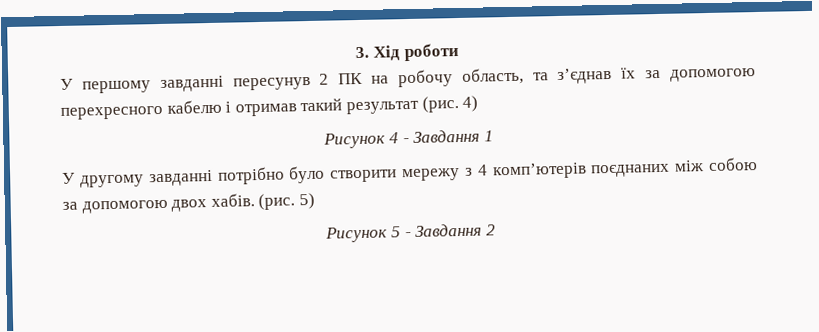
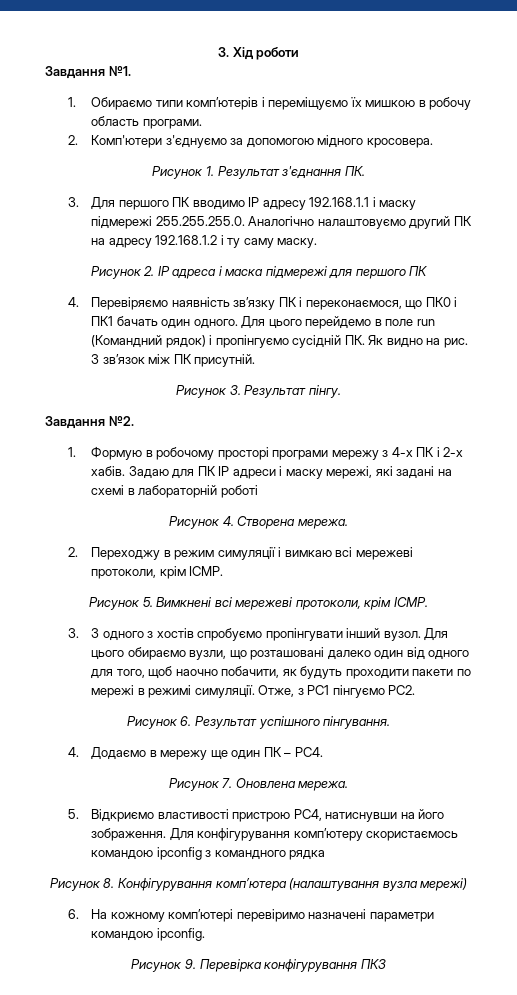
[60,67,756,94] [60,95,479,120] [323,129,494,149] [62,157,759,188] [62,192,315,214] [325,223,496,243] У першому завданні пересунув 2 ПК на робочу область, та з’єднав їх за допомогою перехресного кабелю і отримав такий результат (рис. 4) // Рисунок 4 - Завдання 1 // У другому завданні потрібно було створити мережу з 4 комп’ютерів поєднаних між собою за допомогою двох хабів. (рис. 5) // Рисунок 5 - Завдання 2 -> [45,66,131,79] [68,97,472,110] [91,116,202,129] [68,135,433,148] [152,166,365,179] [68,197,417,210] [91,216,472,229] [91,235,318,248] [90,266,428,279] [68,297,458,310] [91,316,435,329] [91,335,468,348] [91,354,256,367] [176,385,341,398] [45,416,134,429] [68,446,464,460] [91,466,452,479] [91,485,258,498] [169,516,348,529] [68,547,413,560] [91,566,224,579] [89,597,428,610] [68,628,449,641] [91,647,470,660] [91,666,471,679] [91,685,416,698] [126,716,391,729] [68,747,323,760] [168,778,349,791] [68,809,445,822] [91,828,459,841] [91,847,326,860] [49,878,468,891] [68,909,434,922] [91,928,205,941] [131,959,386,972] Завдання №1. // 1. Обираємо типи комп’ютерів і переміщуємо їх мишкою в робочу область програми. // 2. Комп'ютери з'єднуємо за допомогою мідного кросовера. // Рисунок 1. Результат з'єднання ПК. // 3. Для першого ПК вводимо IP адресу 192.168.1.1 і маску підмережі 255.255.255.0. Аналогічно налаштовуємо другий ПК на адресу 192.168.1.2 і ту саму маску. // Рисунок 2. IP адреса і маска підмережі для першого ПК // 4. Перевіряємо наявність зв’язку ПК і переконаємося, що ПК0 і ПК1 бачать один одного. Для цього перейдемо в поле run (Командний рядок) і пропінгуємо сусідній ПК. Як видно на рис. 3 зв’язок між ПК присутній. // Рисунок 3. Результат пінгу. // Завдання №2. // 1. Формую в робочому просторі програми мережу з 4-х ПК і 2-х хабів. Задаю для ПК IP адреси і маску мережі, які задані на схемі в лабораторній роботі // Рисунок 4. Створена мережа. // 2. Переходжу в режим симуляції і вимкаю всі мережеві протоколи, крім ICMP. // Рисунок 5. Вимкнені всі мережеві протоколи, крім ICMP. // 3. З одного з хостів спробуємо пропінгувати інший вузол. Для цього обираємо вузли, що розташовані далеко один від одного для того, щоб наочно побачити, як будуть проходити пакети по мережі в режимі симуляції. Отже, з PC1 пінгуємо PC2. // Рисунок 6. Результат успішного пінгування. // 4. Додаємо в мережу ще один ПК – PC4. // Рисунок 7. Оновлена мережа. // 5. Відкриємо властивості пристрою PC4, натиснувши на його зображення. Для конфігурування комп’ютеру скористаємось командою ipconfig з командного рядка // Рисунок 8. Конфігурування комп’ютера (налаштування вузла мережі) // 6. На кожному комп’ютері перевіримо назначені параметри командою ipconfig. // Рисунок 9. Перевірка конфігурування ПК3

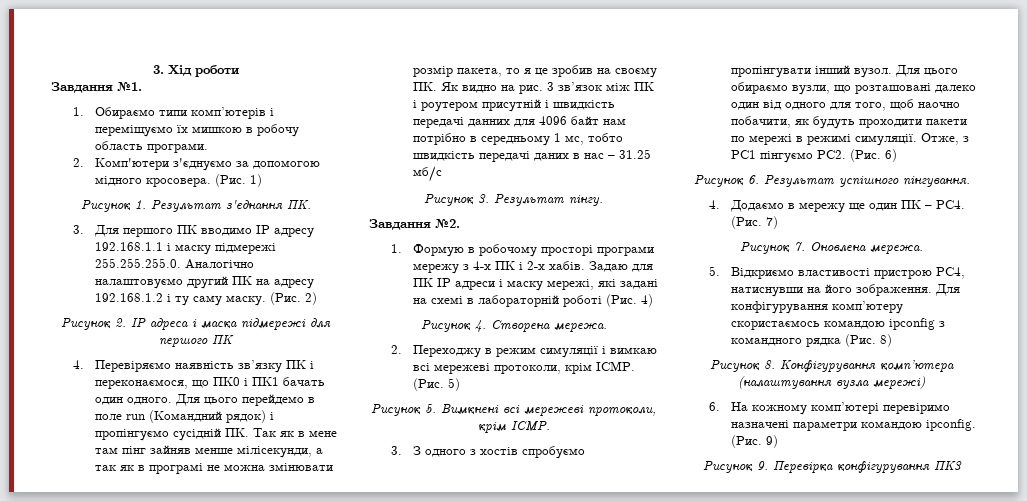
(433, 143) none -> [214,174,262,187] (Рис. 1)
(318, 243) none -> [269,292,317,305] (Рис. 2)
(365, 340) none -> [252,428,337,437] [94,445,323,458] [94,463,333,474] [412,65,657,78] [412,82,437,91] Так як в мене там пінг зайняв менше мілісекунди, а так як в програмі не можна змінювати розмір пакета, то я це зробив на своєму ПК.
[194,354,256,367] присутній. -> [412,99,615,112] [412,116,626,128] [412,133,623,146] [412,149,651,162] [412,166,442,182] і роутером присутній і швидкість передачі данних для 4096 байт нам потрібно в середньому 1 мс, тобто швидкість передачі даних в нас – 31.25 мб/с
(258, 491) none -> [605,294,653,307] (Рис. 4)
(224, 571) none -> [412,378,460,391] (Рис. 5)
(416, 690) none -> [849,149,897,162] (Рис. 6)
(323, 752) none -> [730,216,778,229] (Рис. 7)
(326, 855) none -> [844,334,892,347] (Рис. 8)
(205, 934) none -> [730,435,778,448] (Рис. 9)

